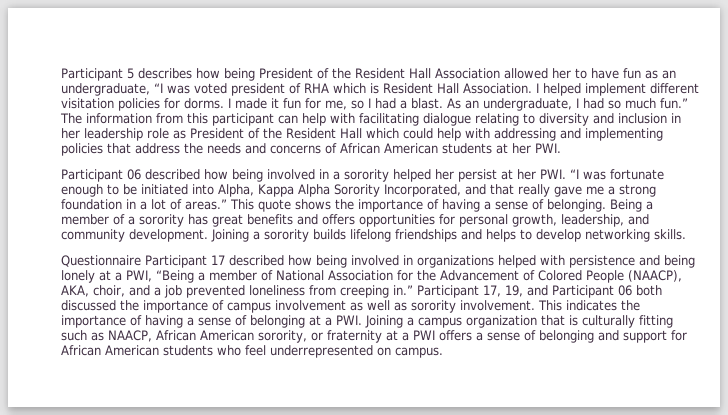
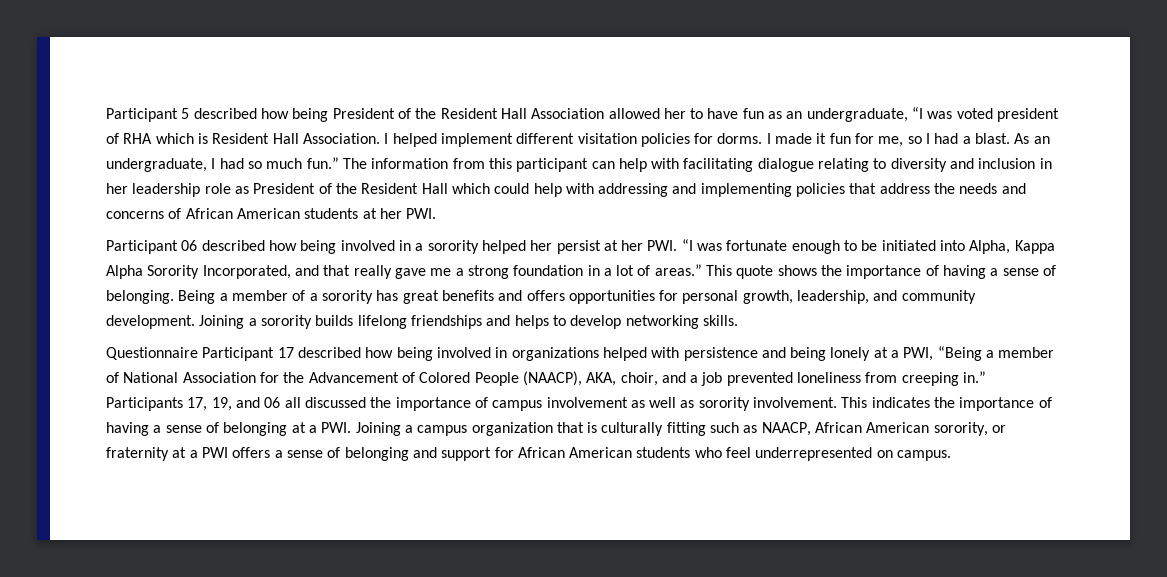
[138,68,192,79] describes -> [193,108,257,119] described
[417,285,479,298] Participant -> [106,397,183,411] Participants
[552,285,662,298] Participant 06 both -> [264,397,301,408] 06 all

